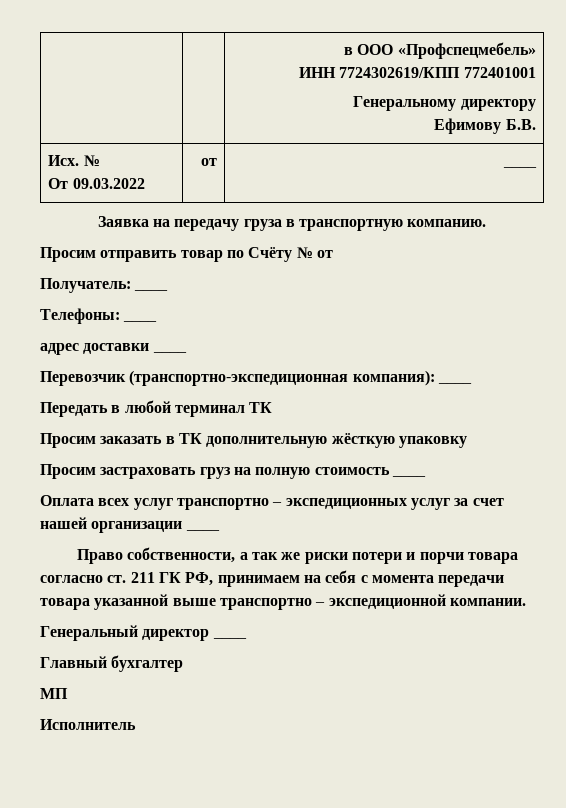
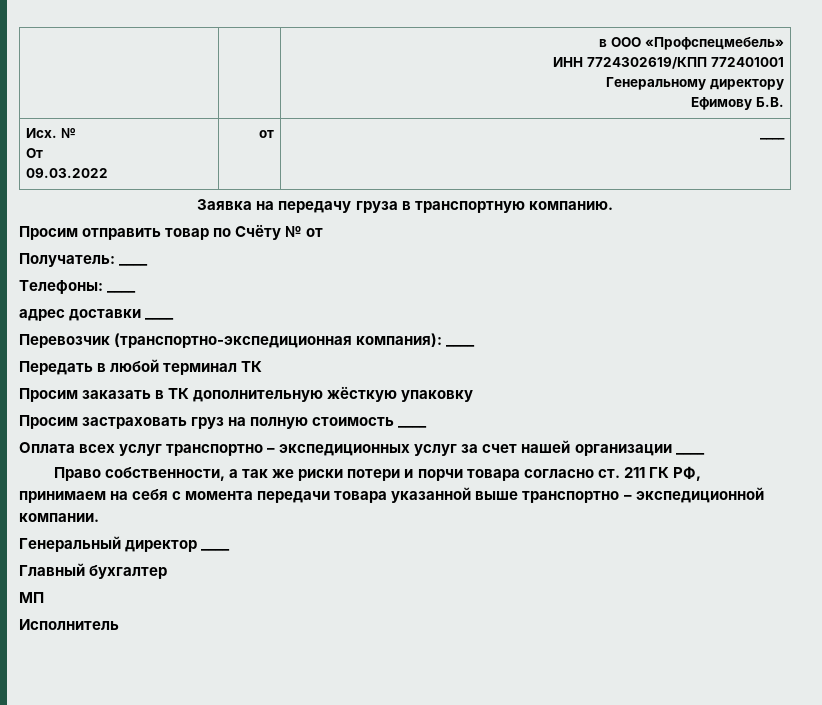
(69, 183) none -> (44, 153) //

